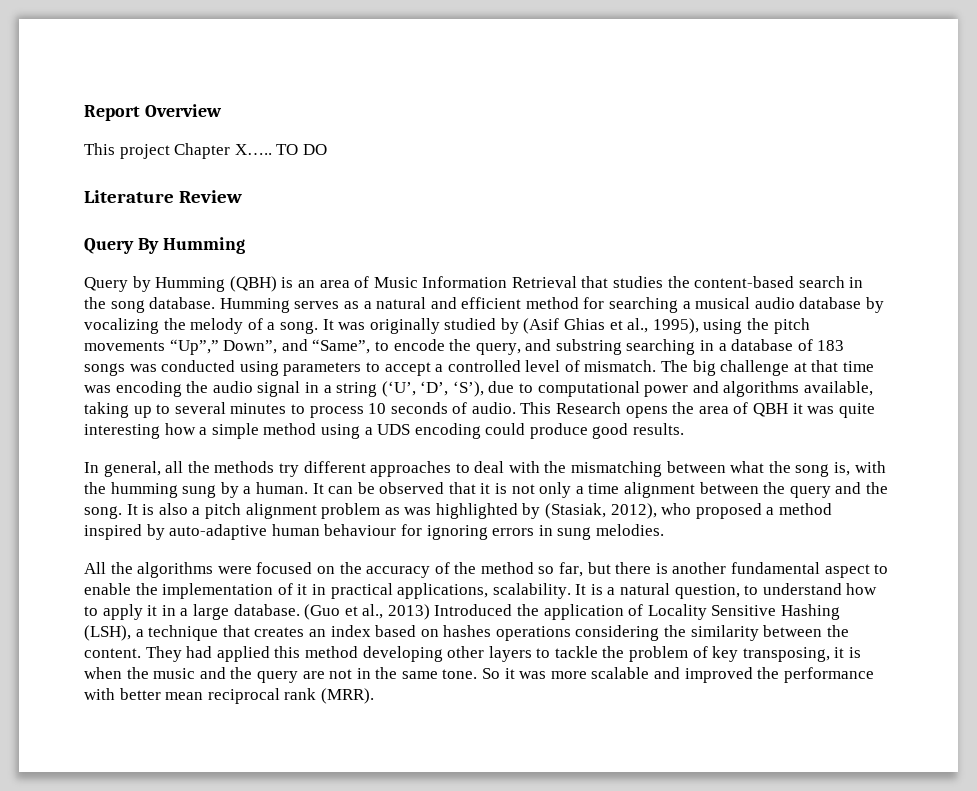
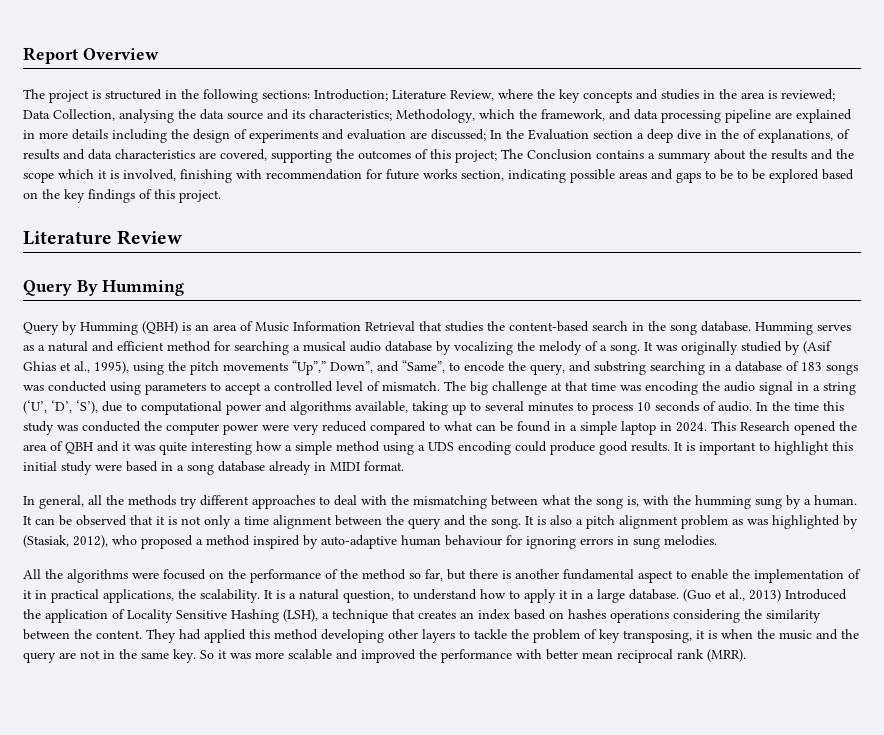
[84,143,327,159] This project Chapter X….. TO DO -> [23,89,835,103] [23,109,852,123] [23,129,850,143] [23,149,854,163] [23,169,854,183] [23,189,221,203] The project is structured in the following sections: Introduction; Literature Review, where the key concepts and studies in the area is reviewed; Data Collection, analysing the data source and its characteristics; Methodology, which the framework, and data processing pipeline are explained in more details including the design of experiments and evaluation are discussed; In the Evaluation section a deep dive in the of explanations, of results and data characteristics are covered, supporting the outcomes of this project; The Conclusion contains a summary about the results and the scope which it is involved, finishing with recommendation for future works section, indicating possible areas and gaps to be to be explored based on the key findings of this project.
(516, 408) none -> [756,401,844,411] [23,421,707,435] In the time this study was conducted the computer power were very reduced compared to what can be found in a simple laptop in 2024.
[625,406,668,418] opens -> [794,421,836,435] opened
(789, 410) none -> [97,441,119,452] and
(685, 429) none -> [674,441,853,455] [23,461,404,475] It is important to highlight this initial study were based in a song database already in MIDI format.
[366,566,431,578] accuracy -> [250,569,321,583] performance
(489, 591) none -> [178,589,196,599] the
[442,669,478,679] tone. -> [173,649,196,663] key.

